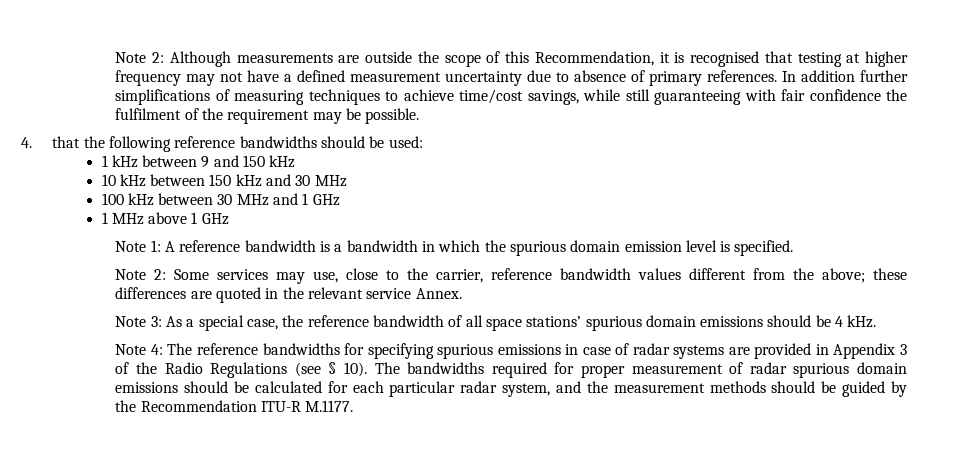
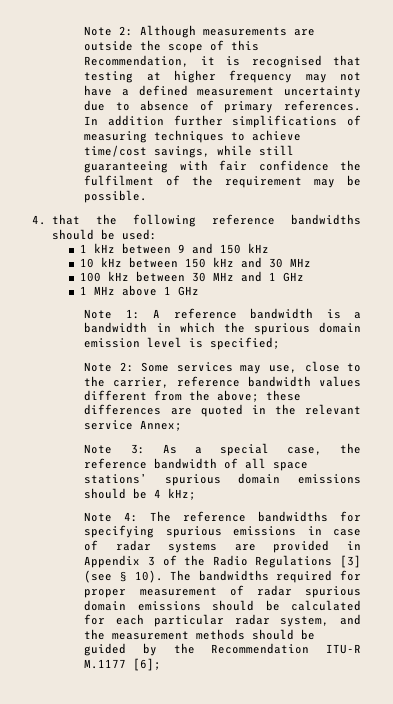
[734,240,794,256] specified. -> [210,337,281,350] specified;
[415,288,462,299] Annex. -> [140,420,183,431] Annex;
[847,315,877,328] kHz. -> [168,488,197,500] kHz;
(288, 370) none -> [339,555,361,568] [3]
[305,400,354,412] M.1177. -> [84,658,162,671] M.1177 [6];

